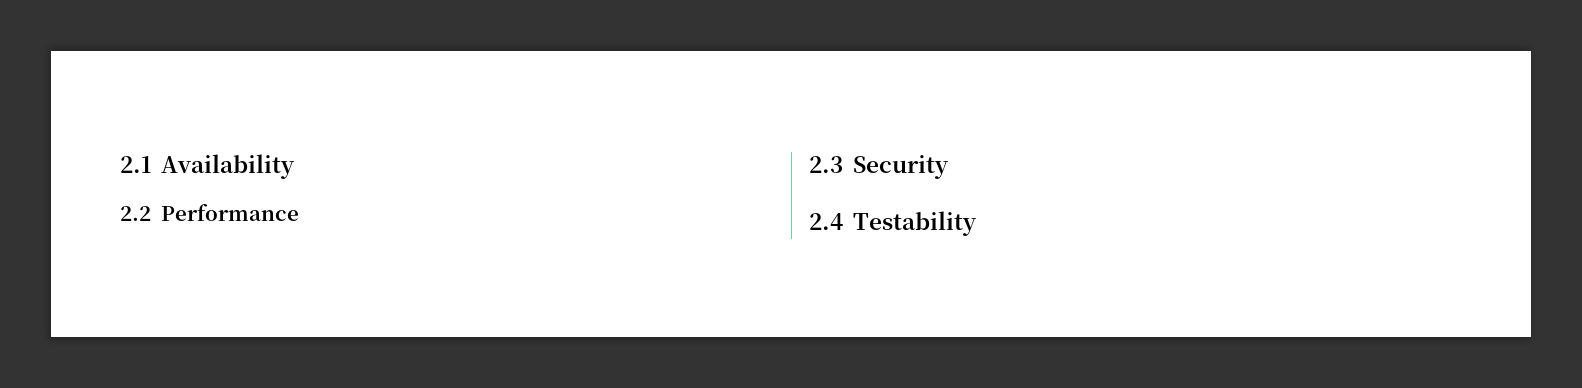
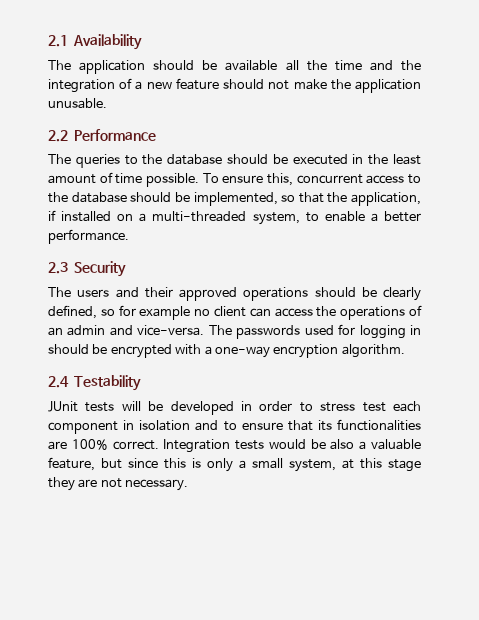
[120,204,300,221] [809,155,950,179] [809,211,978,236] 2.2 Performance // 2.3 Security // 2.4 Testability -> [48,60,421,74] [48,78,422,93] [48,98,107,109] [48,129,157,142] [48,154,422,168] [48,172,421,187] [48,192,421,206] [48,210,421,225] [48,229,129,244] [48,261,127,277] [48,287,421,301] [48,305,423,320] [48,324,422,339] [48,344,405,358] [48,375,142,391] [48,401,421,415] [48,419,421,434] [48,439,421,453] [48,457,421,472] [48,477,189,491] The application should be available all the time and the integration of a new feature should not make the application unusable. // 2.2 Performance // The queries to the database should be executed in the least amount of time possible. To ensure this, concurrent access to the database should be implemented, so that the application, if installed on a multi-threaded system, to enable a better performance. // 2.3 Security // The users and their approved operations should be clearly defined, so for example no client can access the operations of an admin and vice-versa. The passwords used for logging in should be encrypted with a one-way encryption algorithm. // 2.4 Testability // JUnit tests will be developed in order to stress test each component in isolation and to ensure that its functionalities are 100% correct. Integration tests would be also a valuable feature, but since this is only a small system, at this stage they are not necessary.

